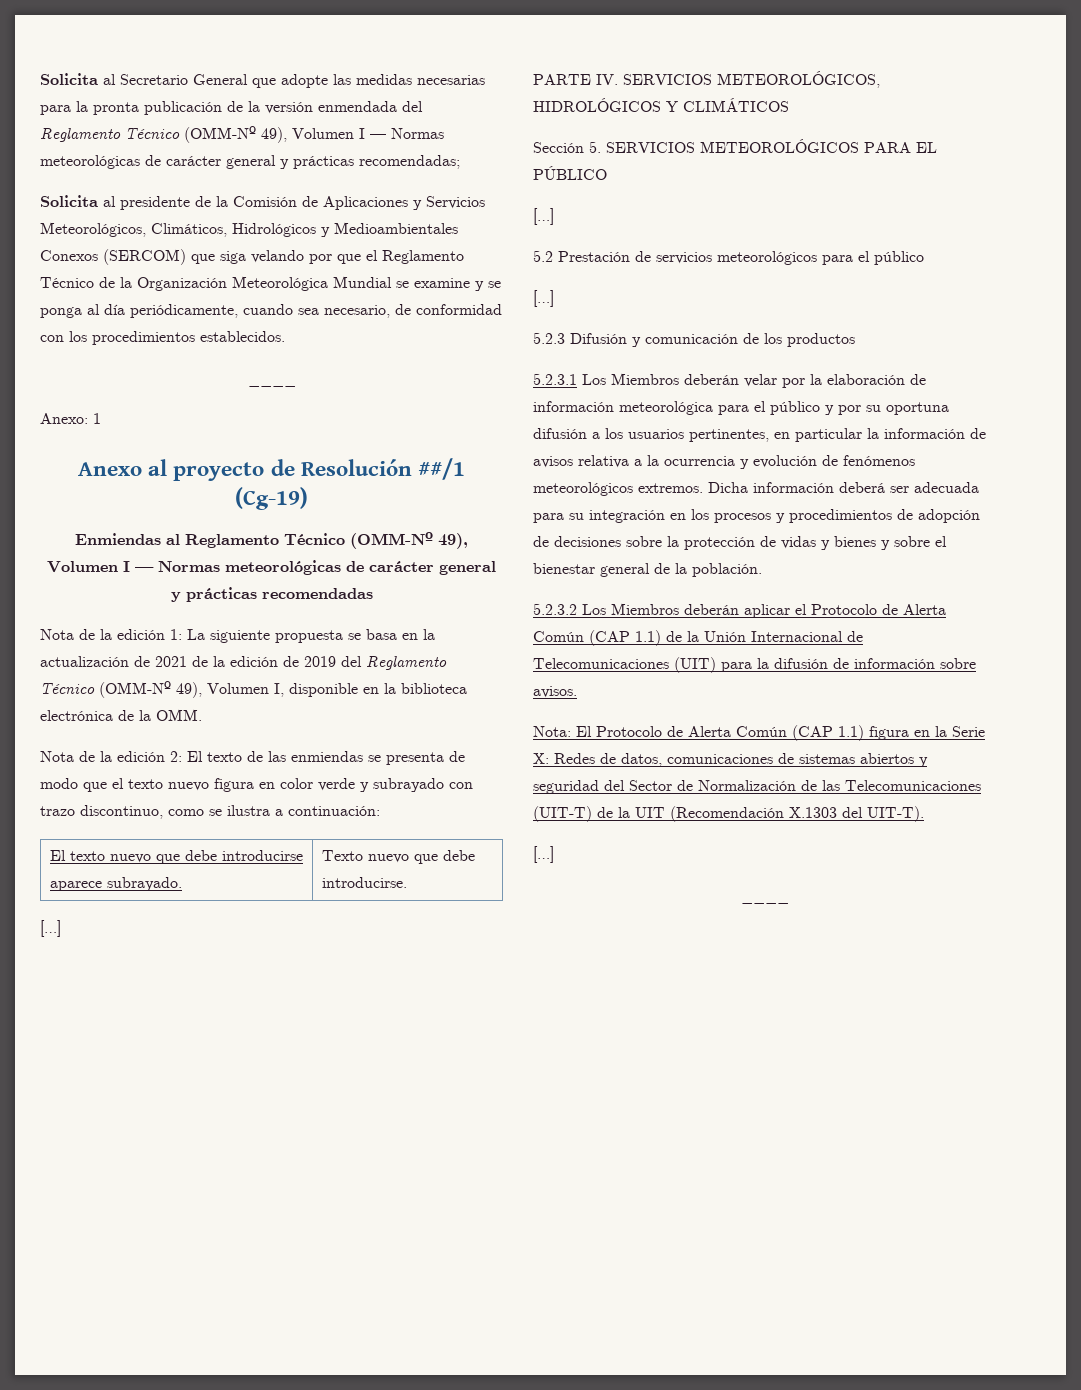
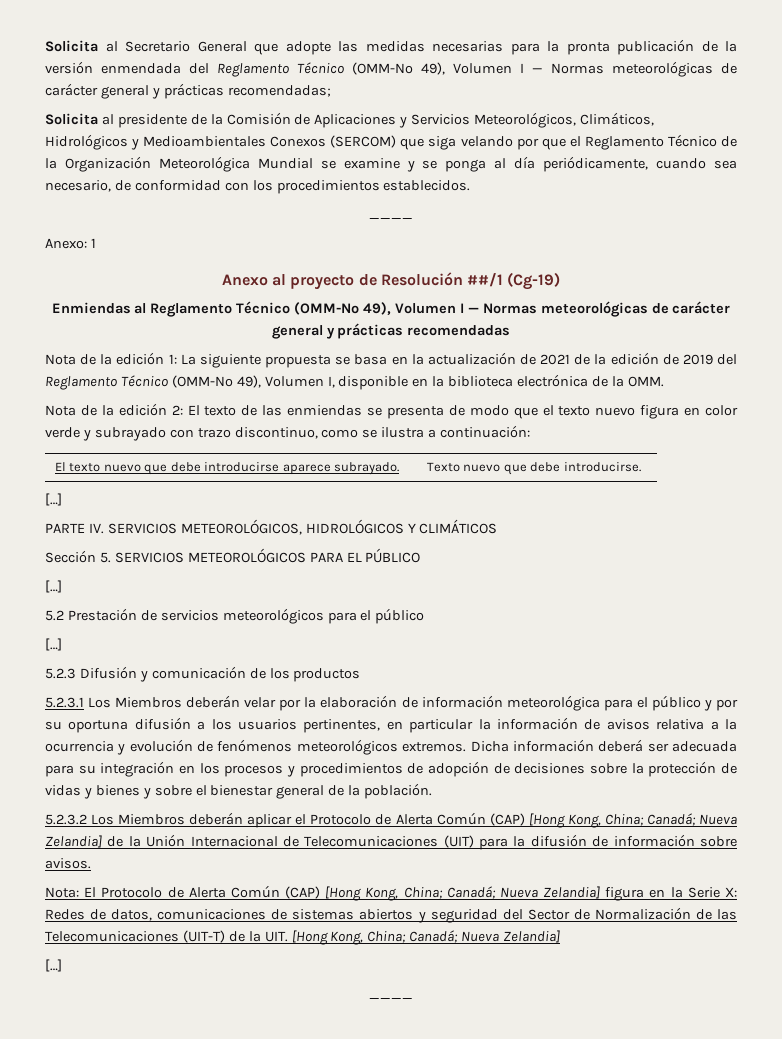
[589,630,661,646] (CAP 1.1) -> [489,813,738,828] [45,835,102,848] (CAP) [Hong Kong, China; Canadá; Nueva Zelandia]
[792,725,864,741] (CAP 1.1) -> [285,886,601,901] (CAP) [Hong Kong, China; Canadá; Nueva Zelandia]
[635,806,924,822] UIT (Recomendación X.1303 del UIT-T). -> [264,930,561,945] UIT. [Hong Kong, China; Canadá; Nueva Zelandia]

